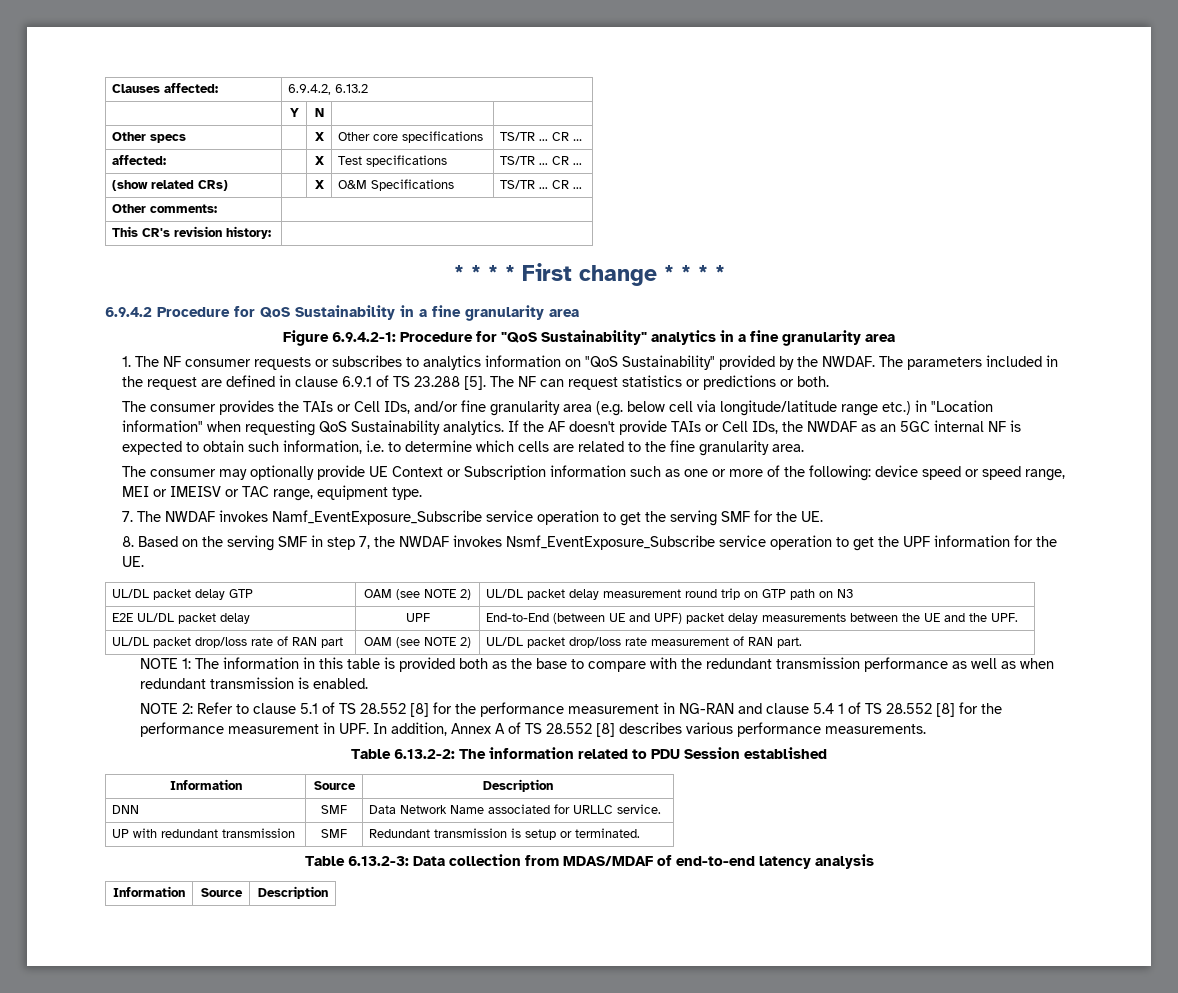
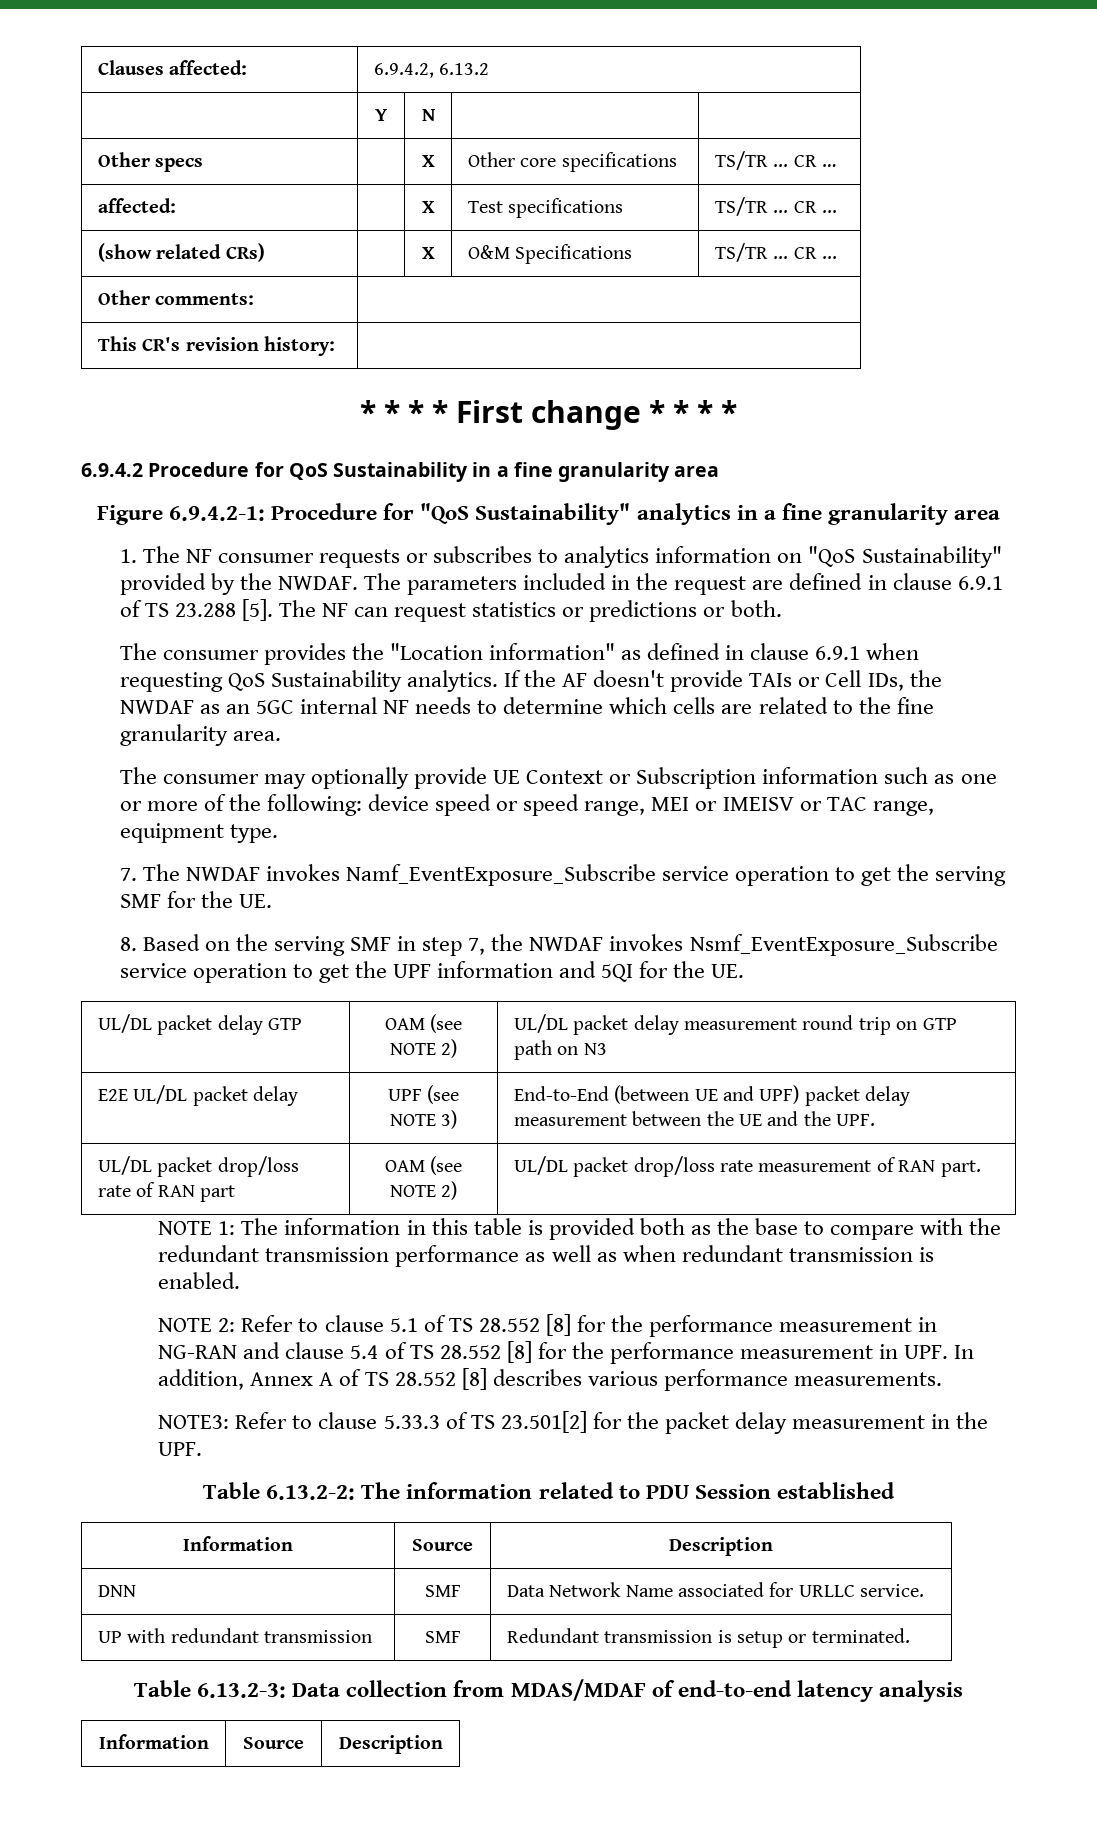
[303,400,994,416] [122,420,204,432] TAIs or Cell IDs, and/or fine granularity area (e.g. below cell via longitude/latitude range etc.) in "Location information" -> [389,643,861,660] "Location information" as defined in clause 6.9.1
[1010,420,1022,432] [122,440,385,455] is expected to obtain such information, i.e. -> [415,697,472,714] needs
(1011, 541) none -> [559,961,634,982] and 5QI
(430, 617) none -> [427,1085,460,1104] [389,1110,458,1129] (see NOTE 3)
[762,613,847,622] measurements -> [513,1114,627,1126] measurement
[837,703,844,714] 1 -> (379, 1352) none
(926, 729) none -> [158,1411,989,1434] [158,1442,203,1456] // NOTE3: Refer to clause 5.33.3 of TS 23.501[2] for the packet delay measurement in the UPF.

